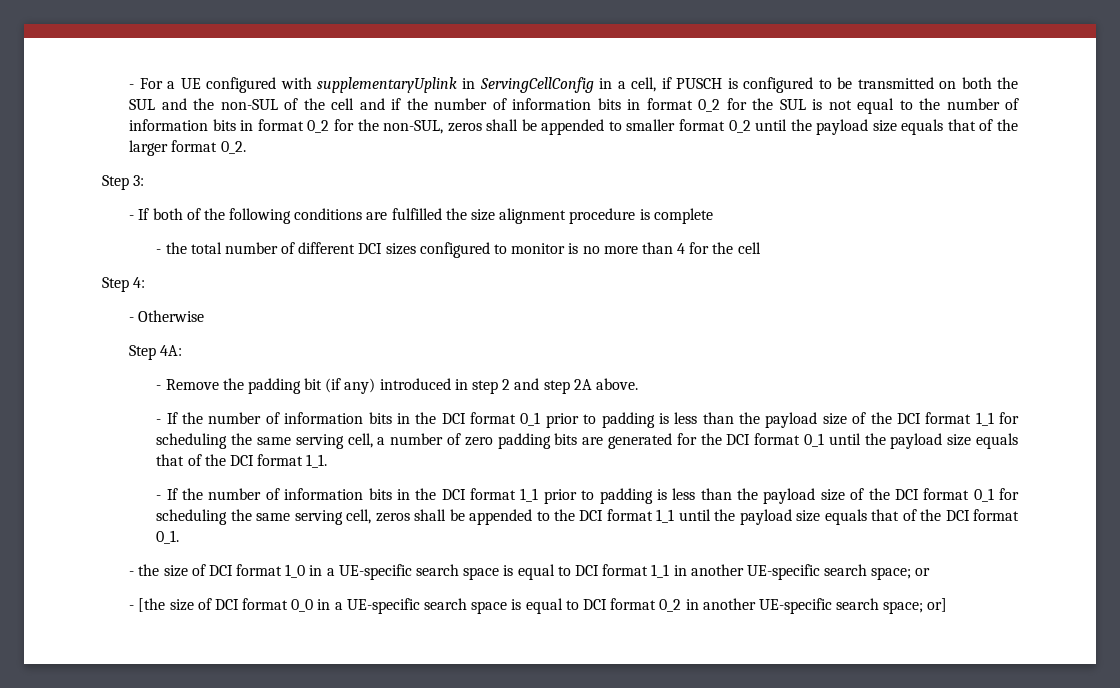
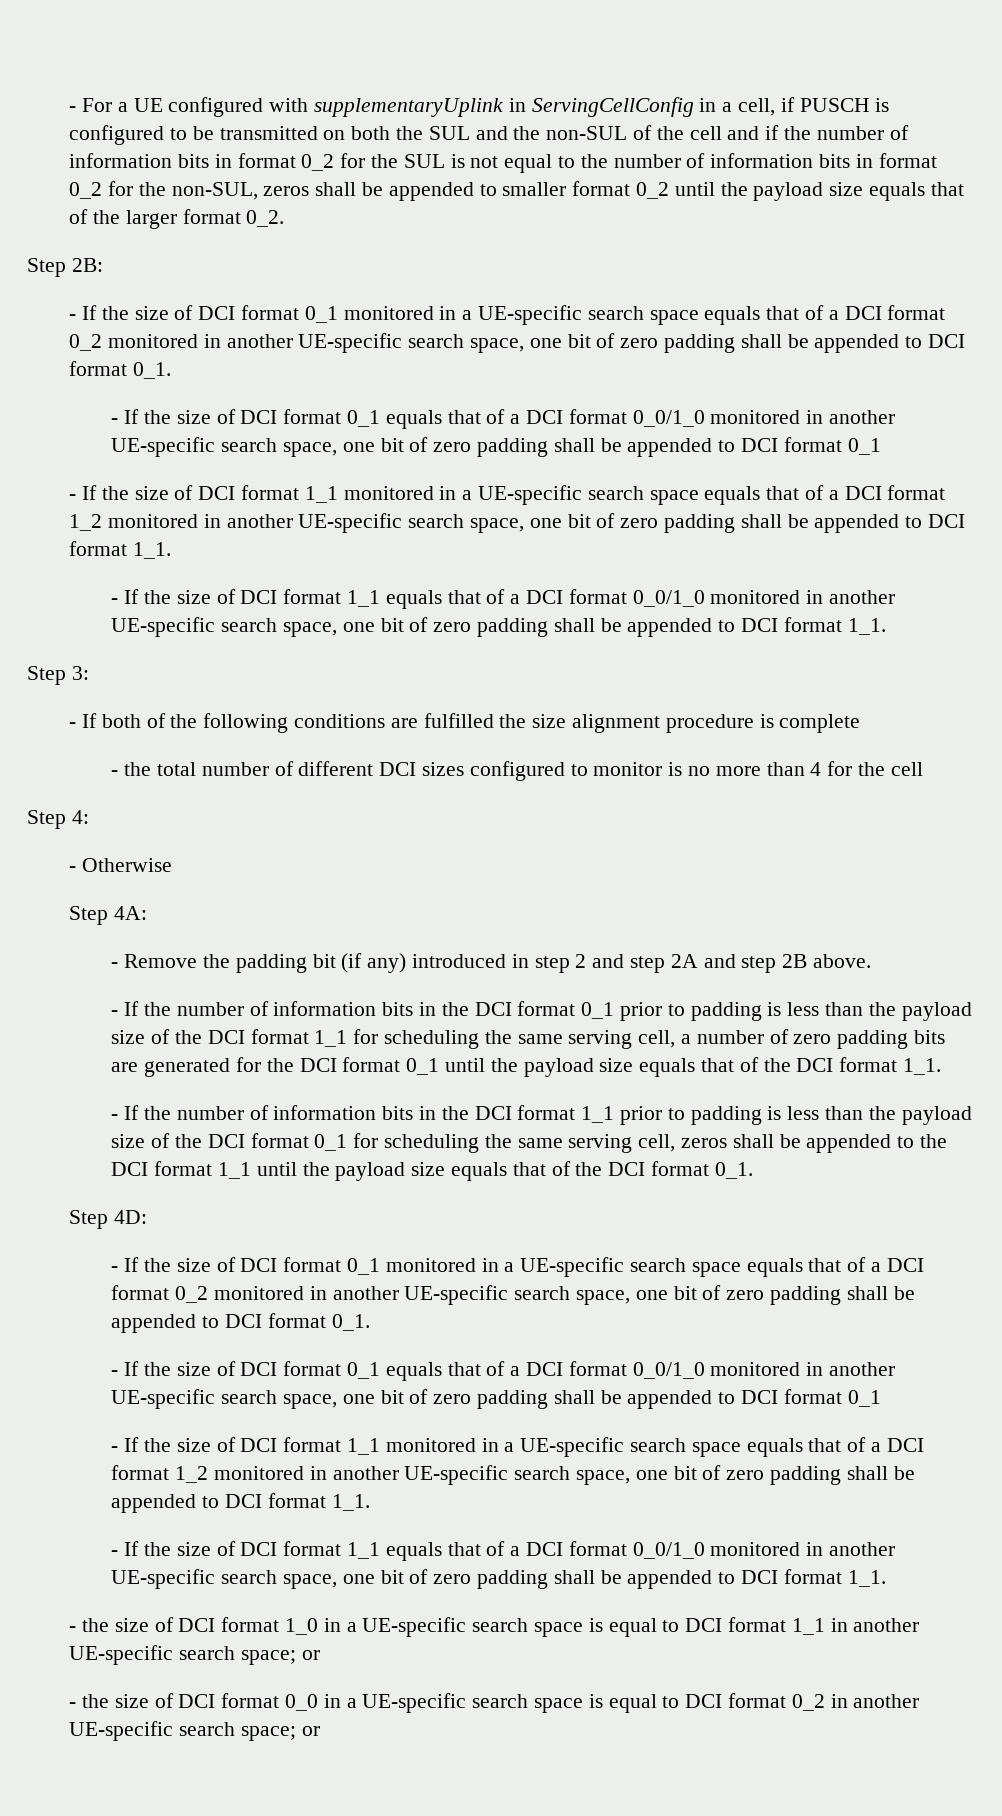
(246, 147) none -> [27,258,103,277] [69,305,946,325] [69,333,966,353] [69,361,171,379] [111,409,896,429] [111,437,881,457] [69,485,946,505] [69,513,966,533] [69,541,171,559] [111,589,896,609] [111,617,886,637] // Step 2B: // - If the size of DCI format 0_1 monitored in a UE-specific search space equals that of a DCI format 0_2 monitored in another UE-specific search space, one bit of zero padding shall be appended to DCI format 0_1. // - If the size of DCI format 0_1 equals that of a DCI format 0_0/1_0 monitored in another UE-specific search space, one bit of zero padding shall be appended to DCI format 0_1 // - If the size of DCI format 1_1 monitored in a UE-specific search space equals that of a DCI format 1_2 monitored in another UE-specific search space, one bit of zero padding shall be appended to DCI format 1_1. // - If the size of DCI format 1_1 equals that of a DCI format 0_0/1_0 monitored in another UE-specific search space, one bit of zero padding shall be appended to DCI format 1_1.
(592, 384) none -> [703,954,808,973] and step 2B
(180, 537) none -> [69,1210,147,1229] [111,1257,924,1277] [111,1285,915,1305] [111,1313,370,1333] [111,1361,896,1381] [111,1389,881,1409] [111,1437,924,1457] [111,1465,915,1485] [111,1493,370,1513] [111,1541,896,1561] [111,1569,886,1589] // Step 4D: // - If the size of DCI format 0_1 monitored in a UE-specific search space equals that of a DCI format 0_2 monitored in another UE-specific search space, one bit of zero padding shall be appended to DCI format 0_1. // - If the size of DCI format 0_1 equals that of a DCI format 0_0/1_0 monitored in another UE-specific search space, one bit of zero padding shall be appended to DCI format 0_1 // - If the size of DCI format 1_1 monitored in a UE-specific search space equals that of a DCI format 1_2 monitored in another UE-specific search space, one bit of zero padding shall be appended to DCI format 1_1. // - If the size of DCI format 1_1 equals that of a DCI format 0_0/1_0 monitored in another UE-specific search space, one bit of zero padding shall be appended to DCI format 1_1.
[138,598,166,612] [the -> [81,1694,109,1708] the
[927,598,948,612] or] -> [301,1726,320,1736] or

